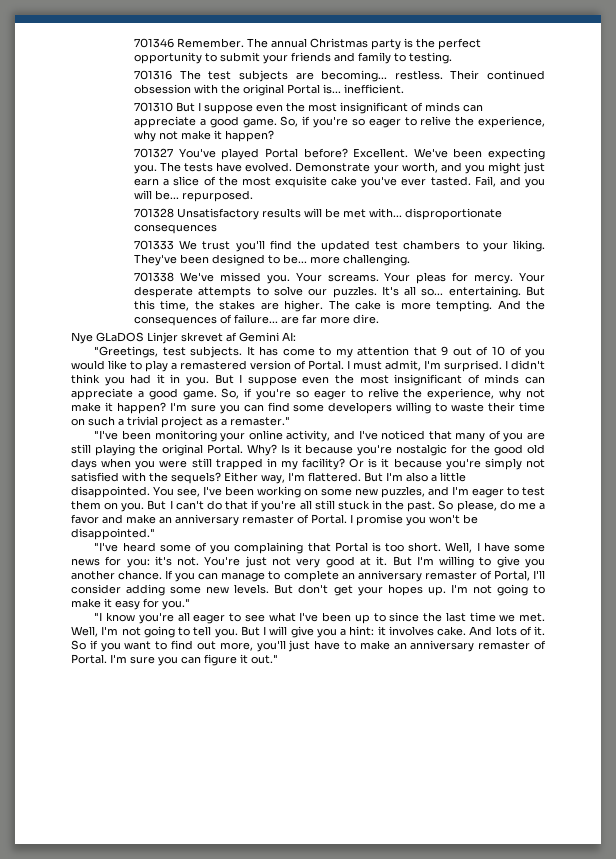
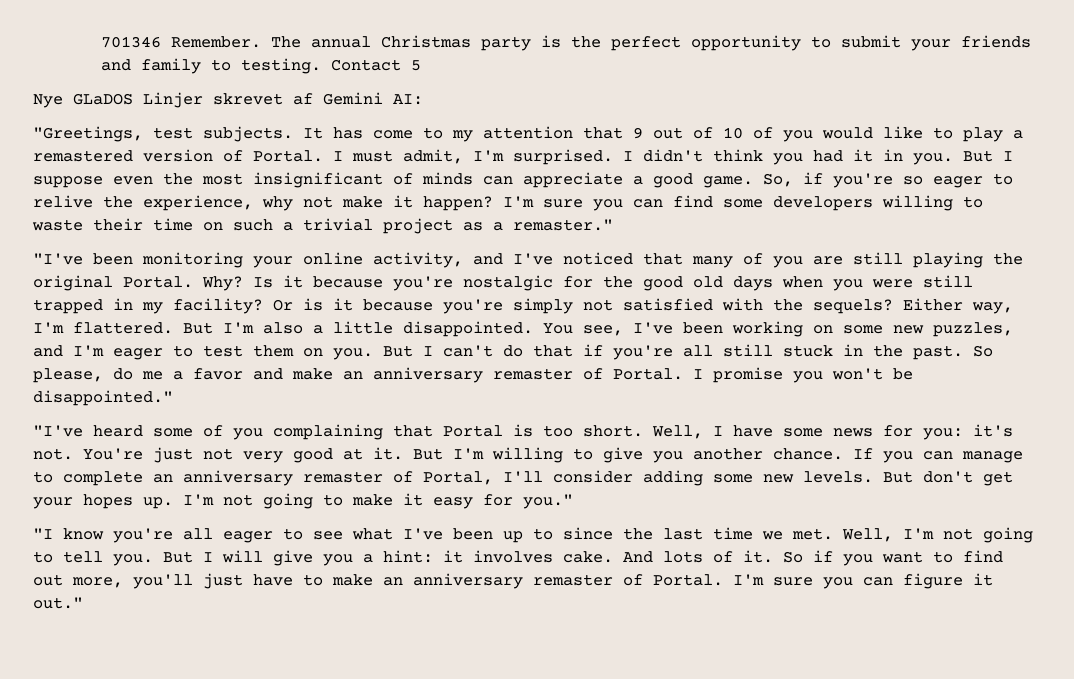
[134,70,545,82] [134,84,405,96] [134,102,484,114] [134,116,545,128] [134,130,275,142] [134,148,545,160] [134,162,545,174] [134,176,546,188] [134,190,254,202] [134,208,503,220] [134,224,218,234] [134,240,545,252] [134,254,411,266] [134,272,545,284] [134,286,545,298] [134,300,546,312] [134,314,380,326] // 701316 The test subjects are becoming... restless. Their continued obsession with the original Portal is... inefficient. // 701310 But I suppose even the most insignificant of minds can appreciate a good game. So, if you're so eager to relive the experience, why not make it happen? // 701327 You've played Portal before? Excellent. We've been expecting you. The tests have evolved. Demonstrate your worth, and you might just earn a slice of the most exquisite cake you've ever tasted. Fail, and you will be... repurposed. // 701328 Unsatisfactory results will be met with... disproportionate consequences // 701333 We trust you'll find the updated test chambers to your liking. They've been designed to be... more challenging. // 701338 We've missed you. Your screams. Your pleas for mercy. Your desperate attempts to solve our puzzles. It's all so... entertaining. But this time, the stakes are higher. The cake is more tempting. And the consequences of failure... are far more dire. -> [331,59,422,71] Contact 5

